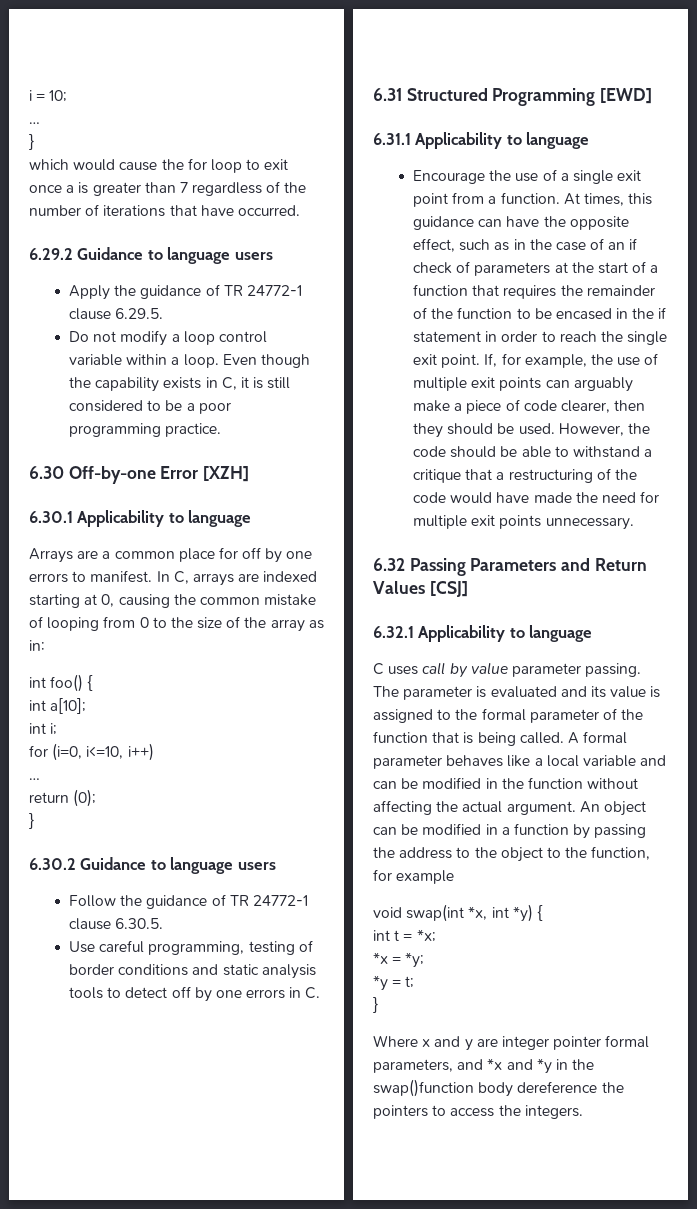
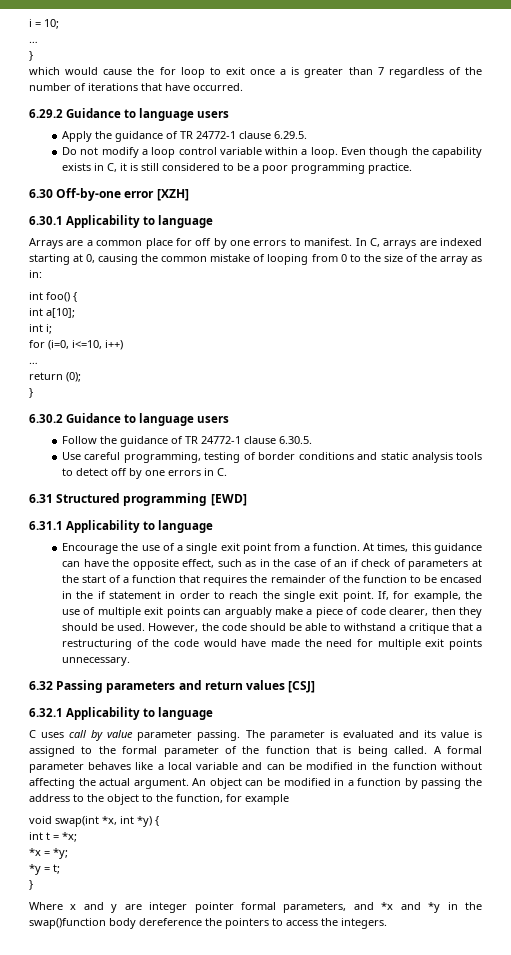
[160,466,199,479] Error -> [124,191,155,198] error
[492,88,596,106] Programming -> [123,493,208,506] programming
[470,558,647,571] [373,581,425,594] Parameters and Return Values -> [106,680,286,693] parameters and return values

